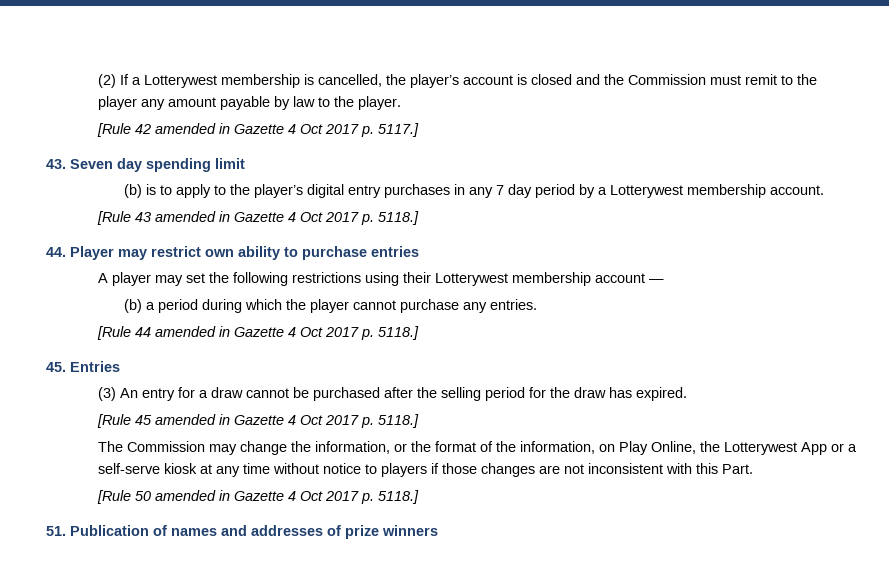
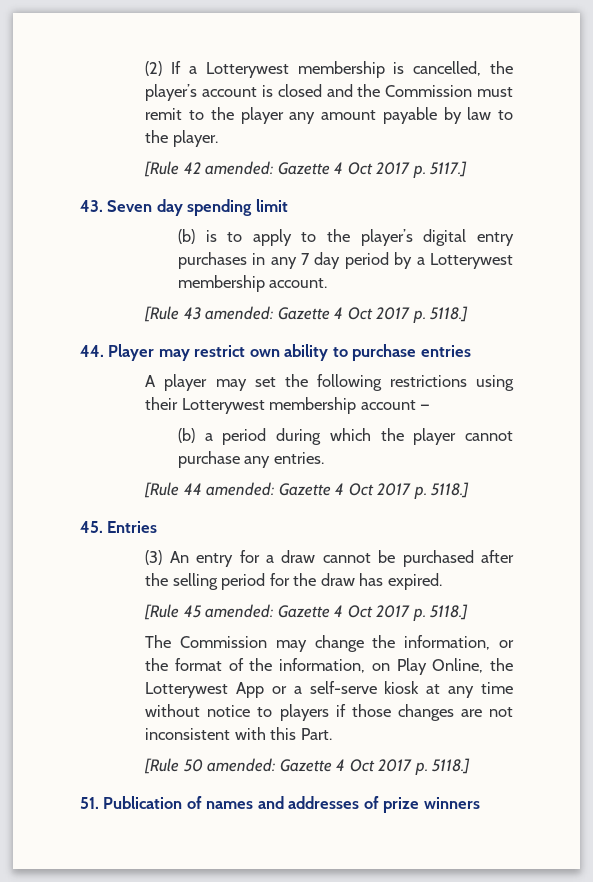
[155,123,231,134] amended in -> [205,161,274,175] amended:
[155,211,231,222] amended in -> [205,306,274,320] amended:
[155,326,231,337] amended in -> [206,482,275,496] amended:
[155,414,231,425] amended in -> [205,604,274,618] amended:
[155,490,231,501] amended in -> [207,758,276,772] amended:

